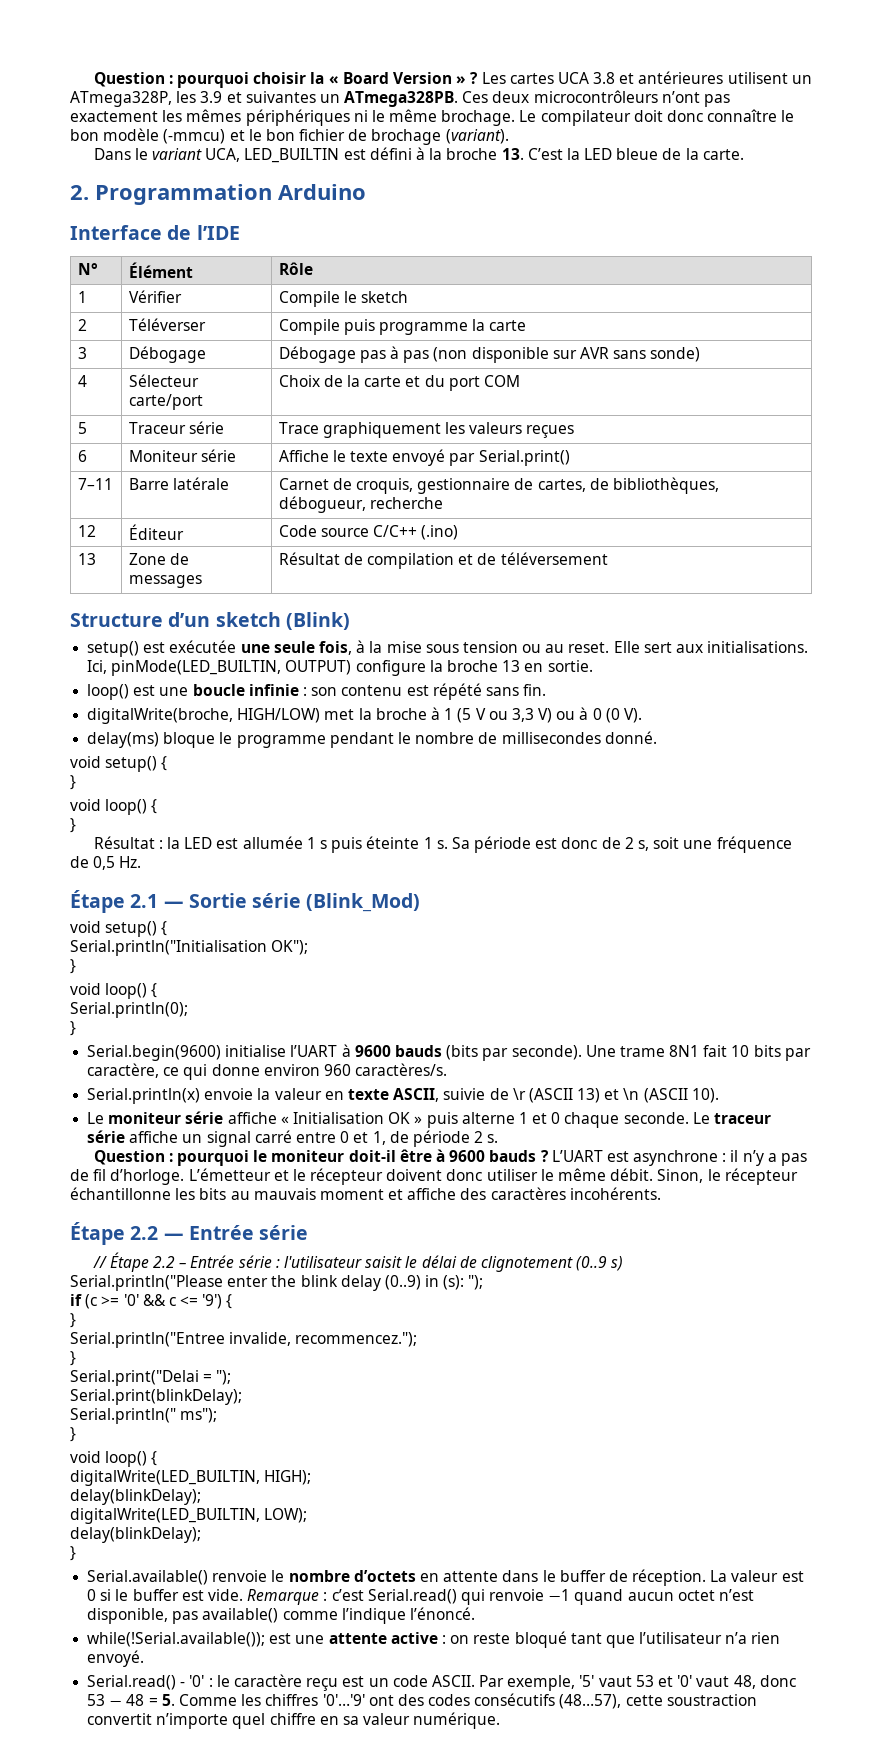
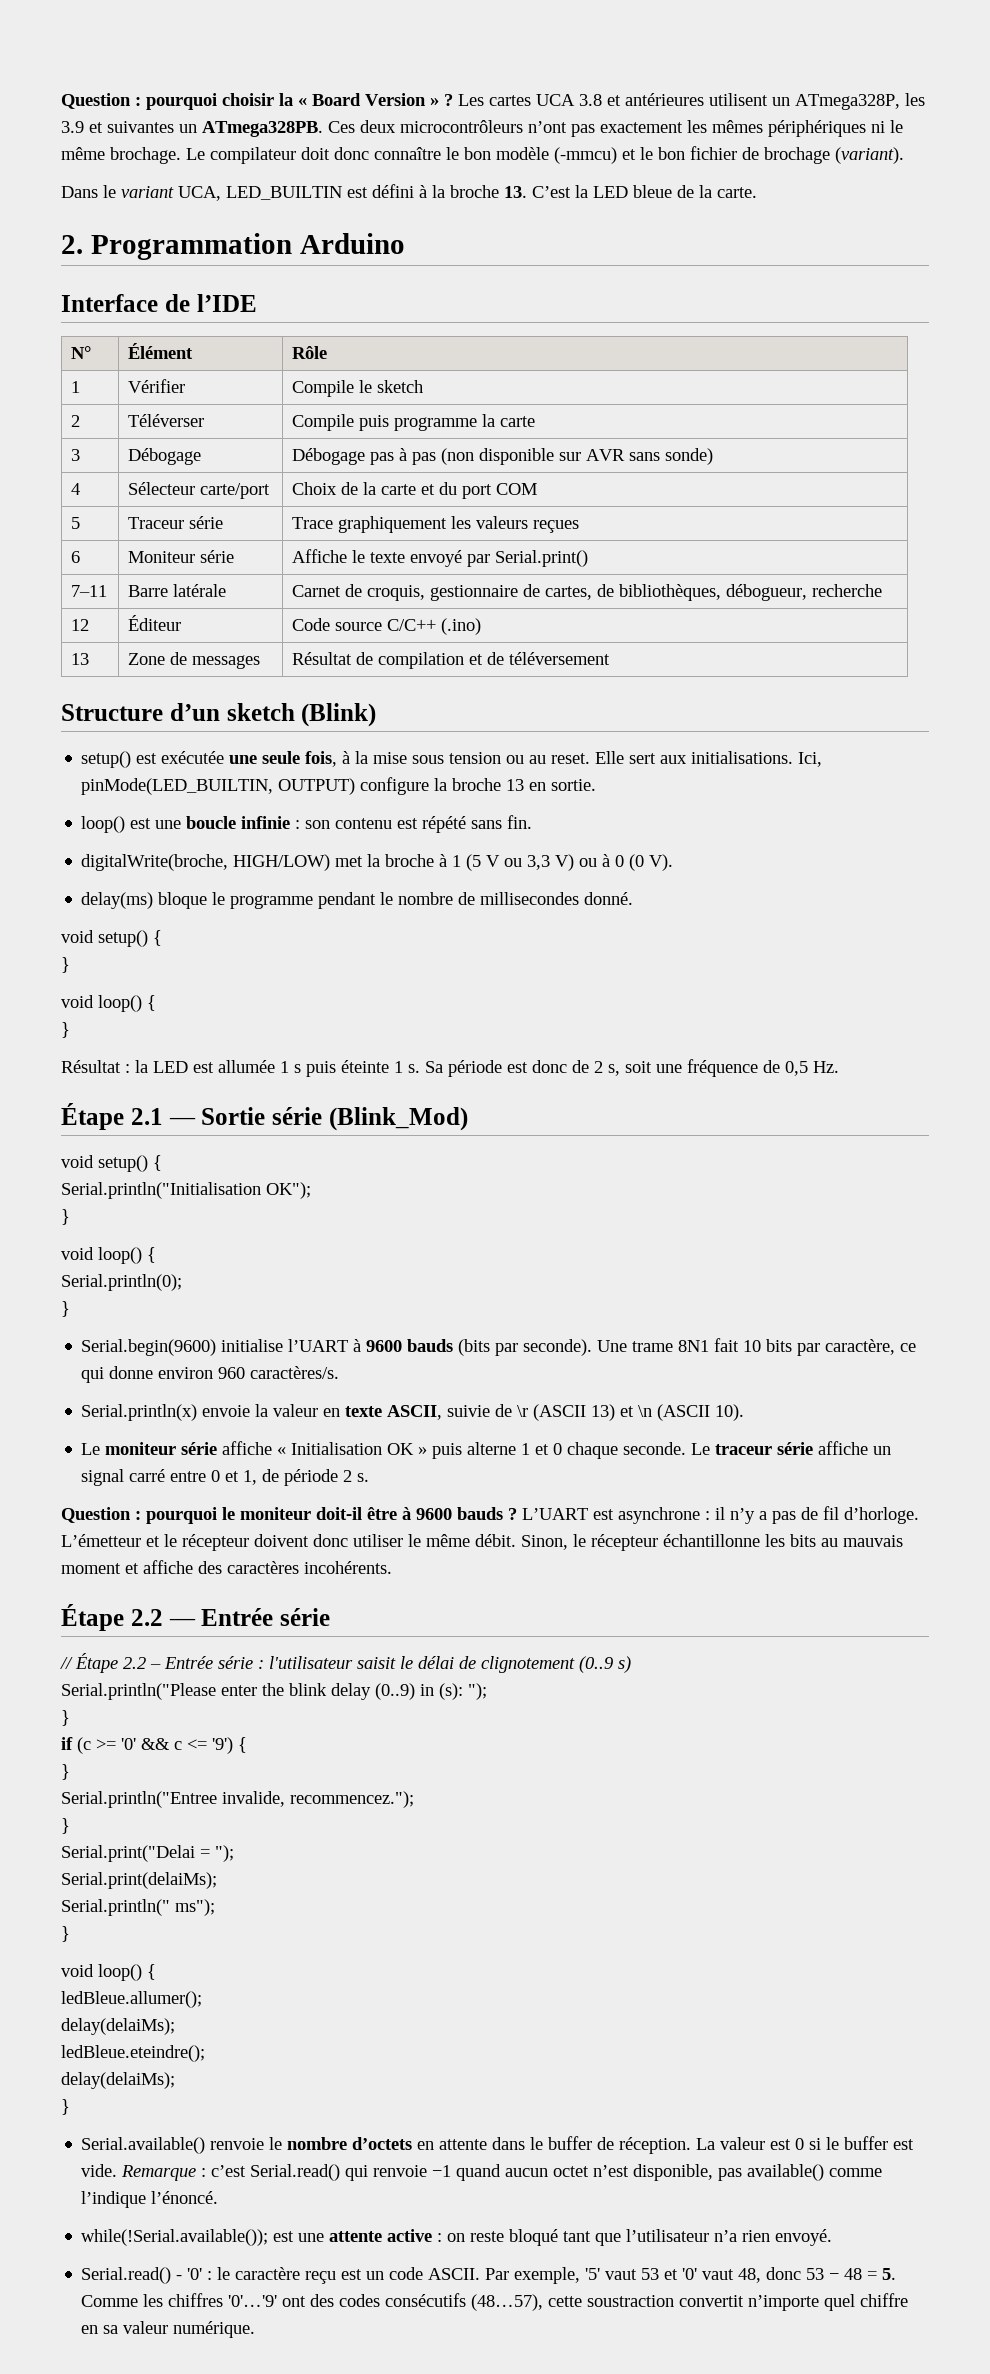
(484, 1282) none -> [61,1710,70,1726] // }
[70,1389,242,1405] Serial.print(blinkDelay); -> [61,1872,217,1889] Serial.print(delaiMs);
[70,1470,312,1486] [70,1489,201,1505] [70,1508,308,1524] [70,1527,201,1543] digitalWrite(LED_BUILTIN, HIGH); // delay(blinkDelay); // digitalWrite(LED_BUILTIN, LOW); // delay(blinkDelay); -> [61,1991,202,2008] [61,2018,175,2035] [61,2045,205,2062] [61,2072,175,2089] ledBleue.allumer(); // delay(delaiMs); // ledBleue.eteindre(); // delay(delaiMs);

